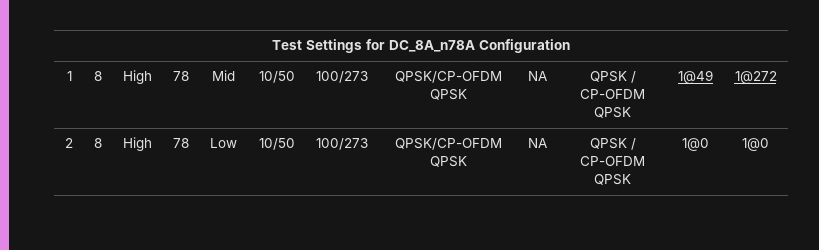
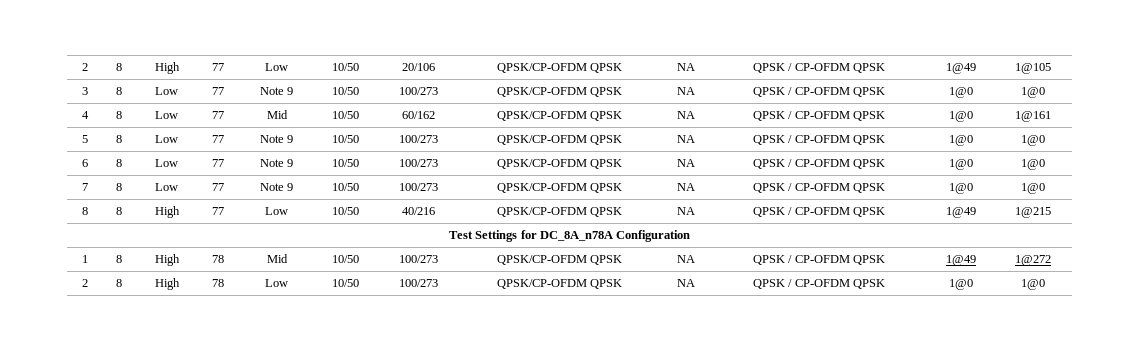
(272, 45) none -> [81,63,88,71] [116,63,122,71] [154,62,180,74] [212,63,224,71] [265,63,288,71] [332,63,359,71] [401,63,435,71] [496,63,623,73] [677,63,695,71] [752,63,886,73] [945,63,976,74] [1015,63,1051,74] [81,87,88,95] [116,87,122,95] [155,87,178,95] [212,87,224,95] [259,87,294,95] [332,87,359,95] [398,87,438,95] [496,87,623,97] [677,87,695,95] [752,87,886,97] [948,87,973,98] [1021,87,1045,98] [81,111,89,119] [116,111,122,119] [155,111,178,119] [212,111,224,119] [266,110,288,119] [332,111,359,119] [401,111,435,119] [496,111,623,121] [677,111,695,119] [752,111,886,121] [948,111,973,122] [1015,111,1051,122] [81,135,88,143] [116,135,122,143] [155,135,178,143] [212,135,224,143] [259,135,294,143] [332,135,359,143] [398,135,438,143] [496,135,623,145] [677,135,695,143] [752,135,886,145] [948,135,973,146] [1021,135,1045,146] [81,159,88,167] [116,159,122,167] [155,159,178,167] [212,159,224,167] [259,159,294,167] [332,159,359,167] [398,159,438,167] [496,159,623,169] [677,159,695,167] [752,159,886,169] [948,159,973,170] [1021,159,1045,170] [81,183,88,191] [116,183,122,191] [155,183,178,191] [212,183,224,191] [259,183,294,191] [332,183,359,191] [398,183,438,191] [496,183,623,193] [677,183,695,191] [752,183,886,193] [948,183,973,194] [1021,183,1045,194] [81,207,88,215] [116,207,122,215] [154,206,180,218] [212,207,224,215] [265,207,288,215] [332,207,359,215] [401,207,435,215] [496,207,623,217] [677,207,695,215] [752,207,886,217] [945,207,976,218] [1015,207,1051,218] 2 | 8 | High | 77 | Low | 10/50 | 20/106 | QPSK/CP-OFDM QPSK | NA | QPSK / CP-OFDM QPSK | 1@49 | 1@105 // 3 | 8 | Low | 77 | Note 9 | 10/50 | 100/273 | QPSK/CP-OFDM QPSK | NA | QPSK / CP-OFDM QPSK | 1@0 | 1@0 // 4 | 8 | Low | 77 | Mid | 10/50 | 60/162 | QPSK/CP-OFDM QPSK | NA | QPSK / CP-OFDM QPSK | 1@0 | 1@161 // 5 | 8 | Low | 77 | Note 9 | 10/50 | 100/273 | QPSK/CP-OFDM QPSK | NA | QPSK / CP-OFDM QPSK | 1@0 | 1@0 // 6 | 8 | Low | 77 | Note 9 | 10/50 | 100/273 | QPSK/CP-OFDM QPSK | NA | QPSK / CP-OFDM QPSK | 1@0 | 1@0 // 7 | 8 | Low | 77 | Note 9 | 10/50 | 100/273 | QPSK/CP-OFDM QPSK | NA | QPSK / CP-OFDM QPSK | 1@0 | 1@0 // 8 | 8 | High | 77 | Low | 10/50 | 40/216 | QPSK/CP-OFDM QPSK | NA | QPSK / CP-OFDM QPSK | 1@49 | 1@215 //

